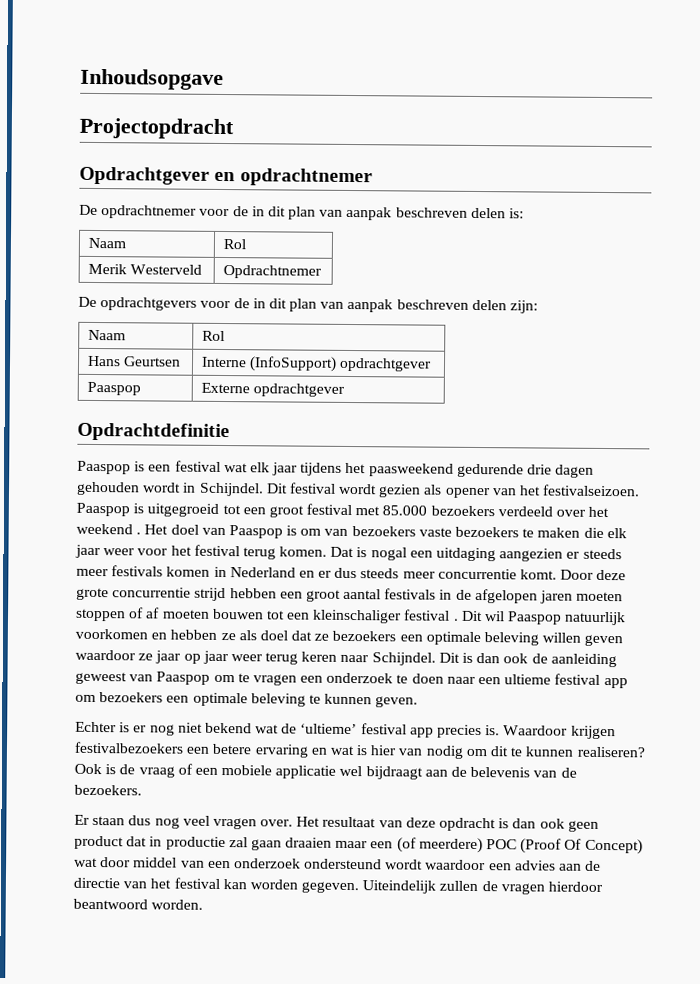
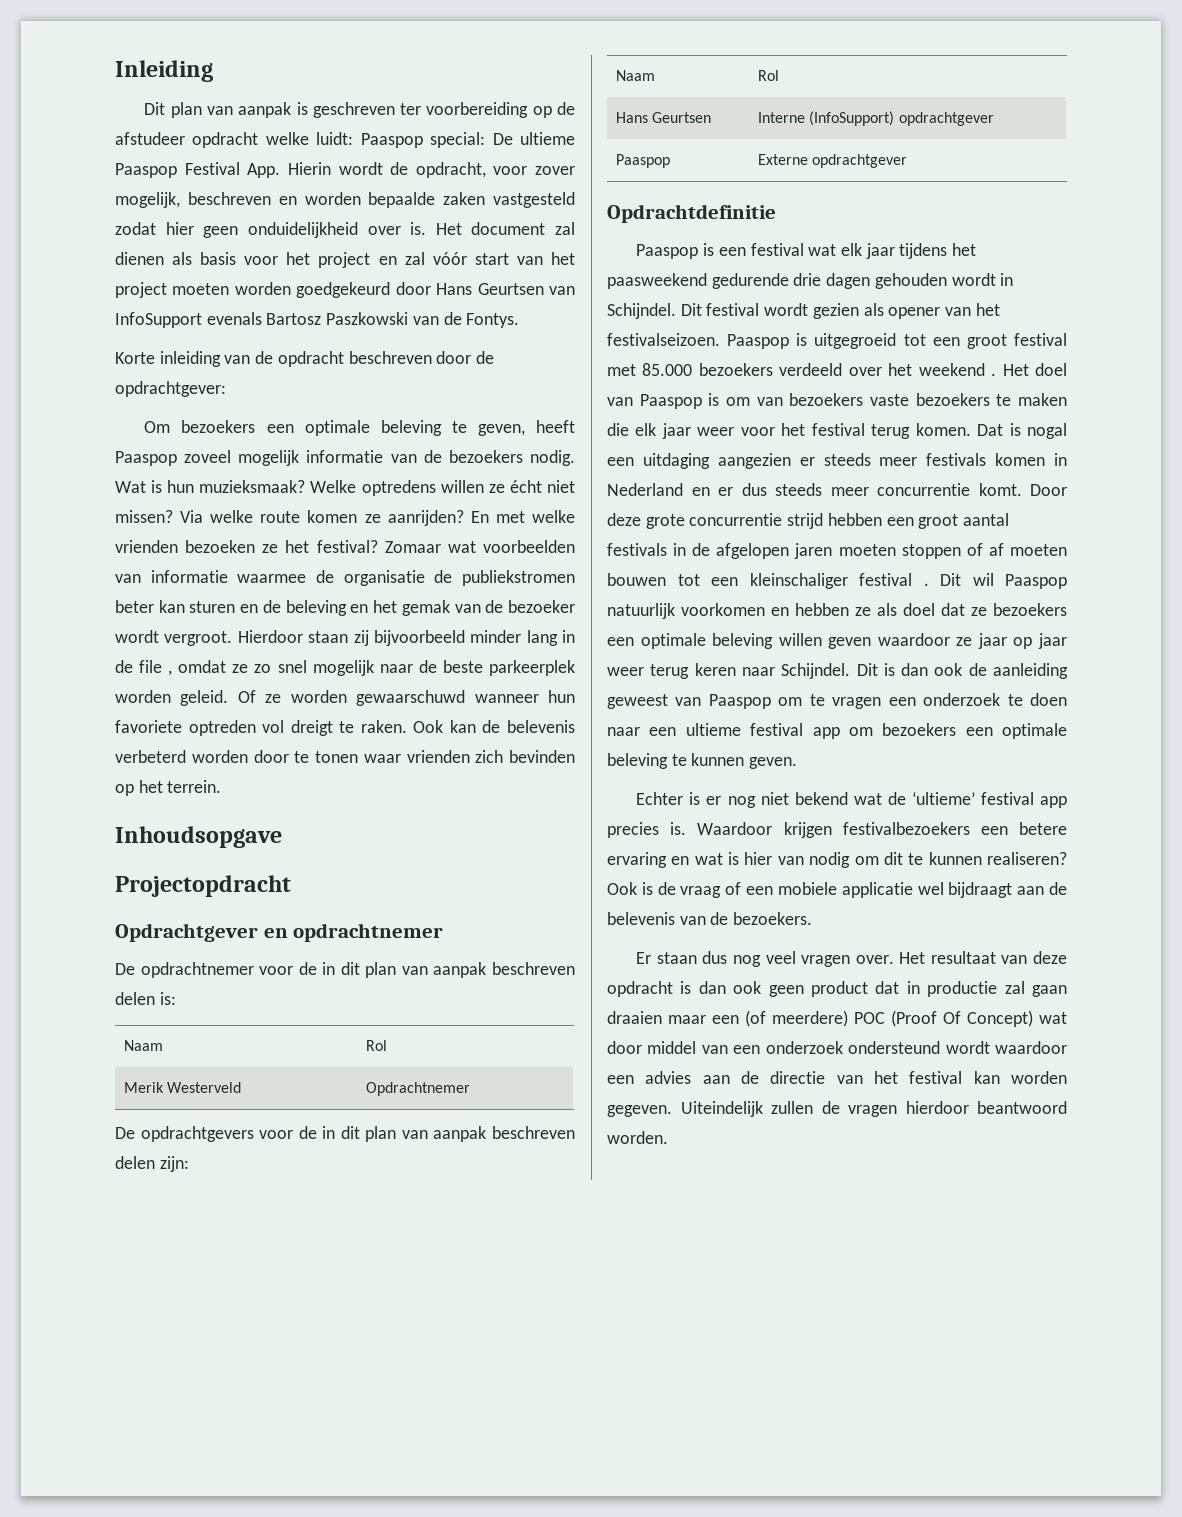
(80, 79) none -> [115,60,213,82] [144,102,576,118] [115,132,576,148] [115,162,575,178] [115,192,575,208] [115,222,575,238] [115,252,575,268] [115,282,575,298] [115,312,520,328] [115,351,495,367] [115,381,226,397] [144,420,575,436] [115,450,576,466] [115,480,575,496] [115,510,575,526] [115,540,575,553] [115,570,576,586] [115,600,575,616] [115,630,575,646] [115,660,575,676] [115,690,575,706] [115,720,575,736] [115,750,575,763] [115,780,222,796] Inleiding // Dit plan van aanpak is geschreven ter voorbereiding op de afstudeer opdracht welke luidt: Paaspop special: De ultieme Paaspop Festival App. Hierin wordt de opdracht, voor zover mogelijk, beschreven en worden bepaalde zaken vastgesteld zodat hier geen onduidelijkheid over is. Het document zal dienen als basis voor het project en zal vóór start van het project moeten worden goedgekeurd door Hans Geurtsen van InfoSupport evenals Bartosz Paszkowski van de Fontys. // Korte inleiding van de opdracht beschreven door de opdrachtgever: // Om bezoekers een optimale beleving te geven, heeft Paaspop zoveel mogelijk informatie van de bezoekers nodig. Wat is hun muzieksmaak? Welke optredens willen ze écht niet missen? Via welke route komen ze aanrijden? En met welke vrienden bezoeken ze het festival? Zomaar wat voorbeelden van informatie waarmee de organisatie de publiekstromen beter kan sturen en de beleving en het gemak van de bezoeker wordt vergroot. Hierdoor staan zij bijvoorbeeld minder lang in de file , omdat ze zo snel mogelijk naar de beste parkeerplek worden geleid. Of ze worden gewaarschuwd wanneer hun favoriete optreden vol dreigt te raken. Ook kan de belevenis verbeterd worden door te tonen waar vrienden zich bevinden op het terrein. //

